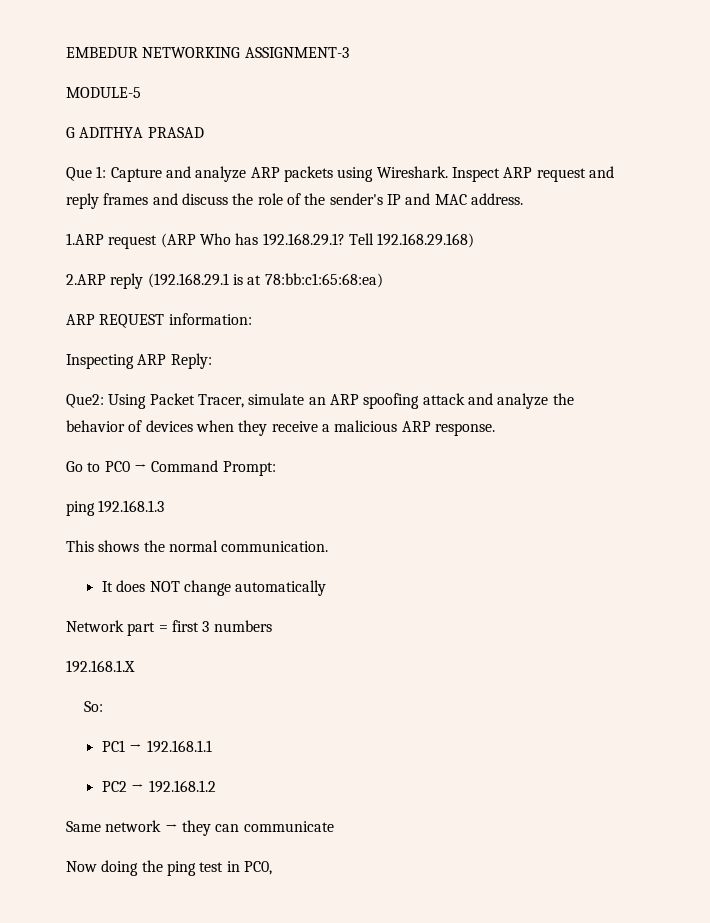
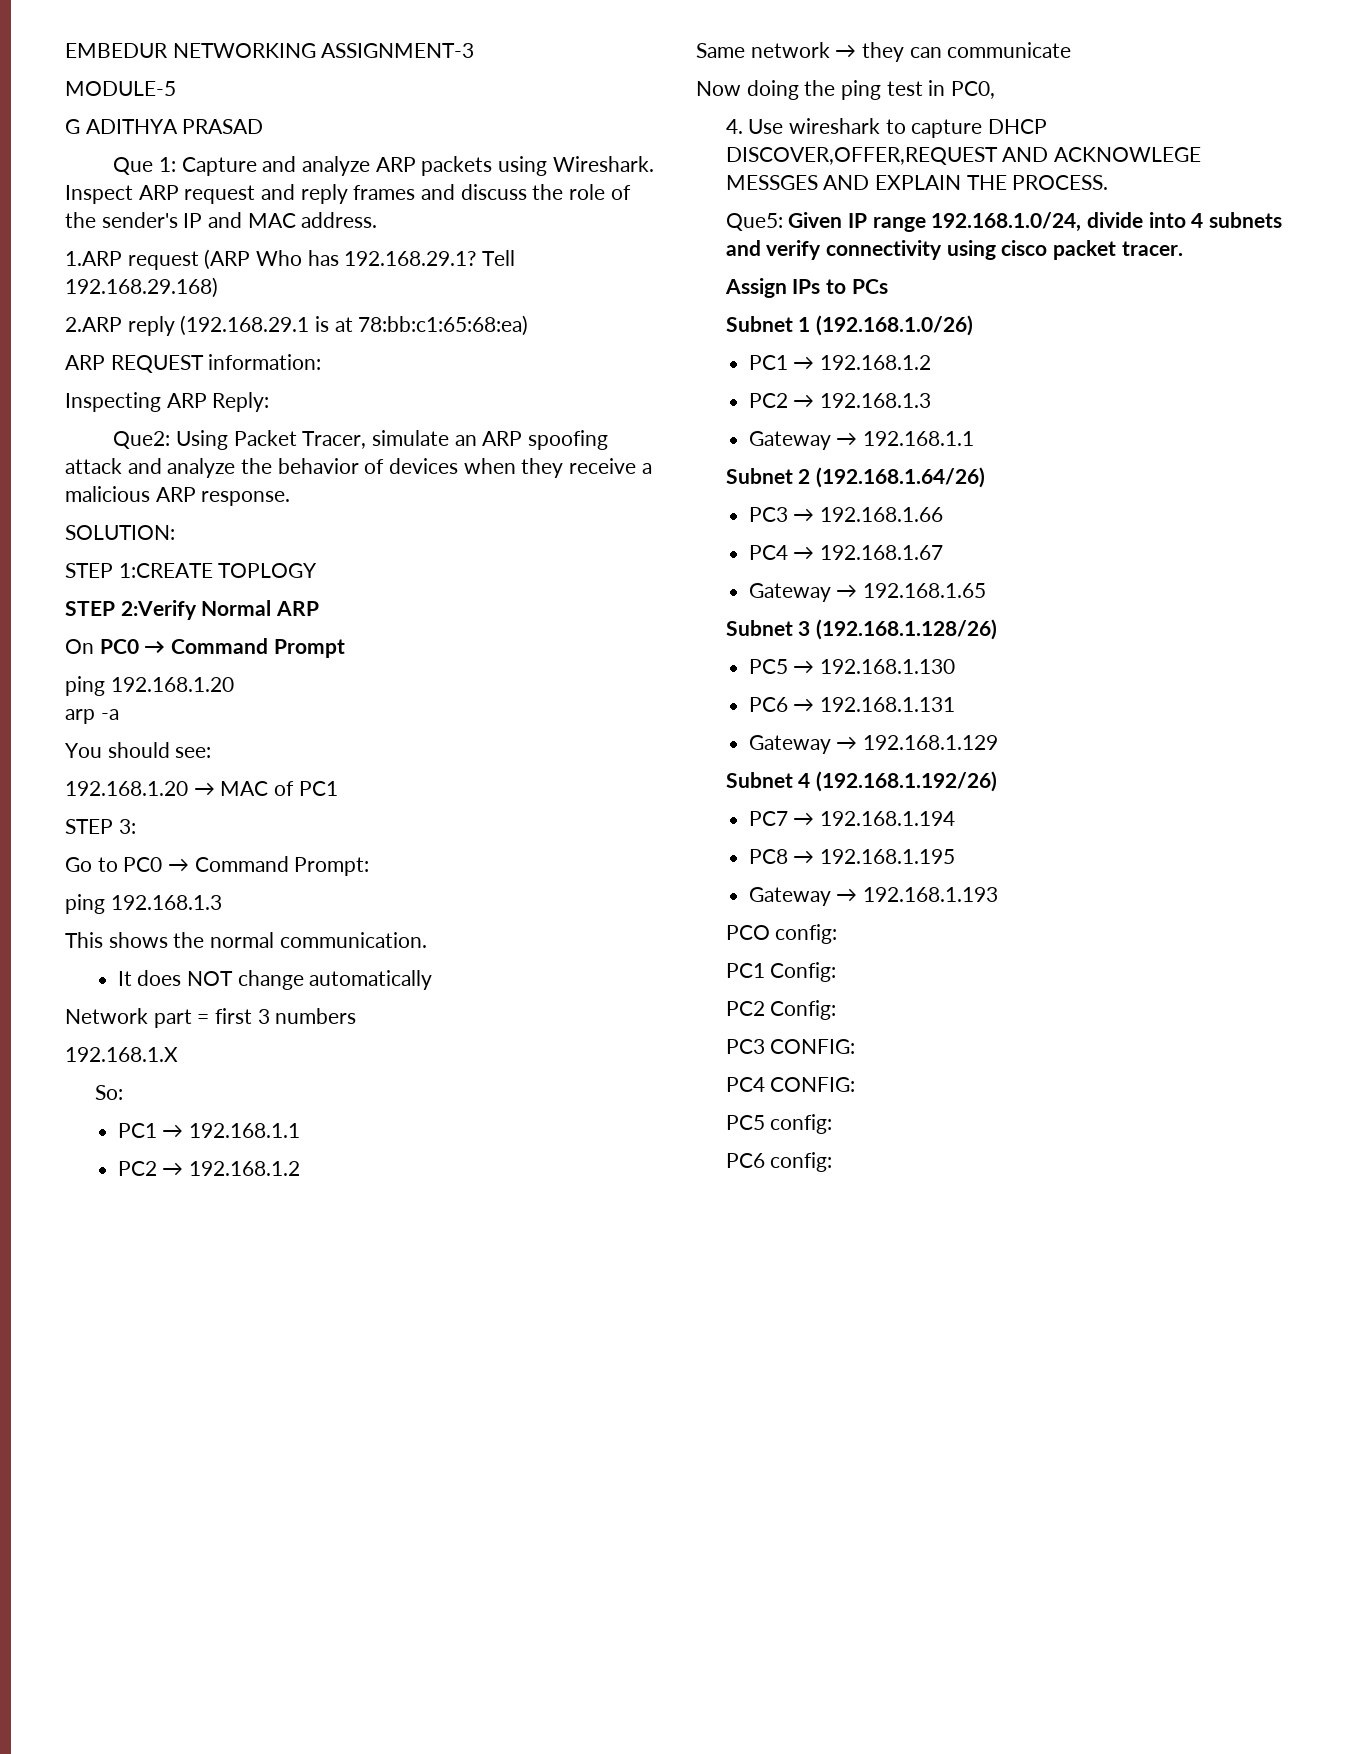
(495, 429) none -> [65,525,175,540] [65,563,318,578] [65,600,320,620] [65,638,345,658] [65,676,234,696] [65,709,119,724] [65,742,212,758] [65,781,338,796] [65,819,136,834] // SOLUTION: // STEP 1:CREATE TOPLOGY // STEP 2:Verify Normal ARP // On PC0 → Command Prompt // ping 192.168.1.20 // arp -a // You should see: // 192.168.1.20 → MAC of PC1 // STEP 3:
(272, 868) none -> [725,118,1047,138] [725,147,1201,165] [725,175,1109,190] [725,212,1282,232] [725,240,1183,260] [724,278,888,298] [725,315,973,336] [748,355,931,370] [748,393,931,408] [748,431,974,450] [725,467,985,488] [748,507,943,522] [748,545,943,560] [748,583,986,602] [725,619,997,640] [748,659,955,674] [748,697,955,712] [748,735,998,754] [725,771,997,792] [748,811,955,826] [748,849,955,864] [748,887,998,906] [725,924,838,944] [725,962,837,982] [725,1000,837,1020] [725,1039,856,1054] [725,1077,856,1092] [725,1114,833,1134] [725,1152,833,1172] // 4. Use wireshark to capture DHCP DISCOVER,OFFER,REQUEST AND ACKNOWLEGE MESSGES AND EXPLAIN THE PROCESS. // Que5: Given IP range 192.168.1.0/24, divide into 4 subnets and verify connectivity using cisco packet tracer. // Assign IPs to PCs // Subnet 1 (192.168.1.0/26) // PC1 → 192.168.1.2 // PC2 → 192.168.1.3 // Gateway → 192.168.1.1 // Subnet 2 (192.168.1.64/26) // PC3 → 192.168.1.66 // PC4 → 192.168.1.67 // Gateway → 192.168.1.65 // Subnet 3 (192.168.1.128/26) // PC5 → 192.168.1.130 // PC6 → 192.168.1.131 // Gateway → 192.168.1.129 // Subnet 4 (192.168.1.192/26) // PC7 → 192.168.1.194 // PC8 → 192.168.1.195 // Gateway → 192.168.1.193 // PCO config: // PC1 Config: // PC2 Config: // PC3 CONFIG: // PC4 CONFIG: // PC5 config: // PC6 config:

